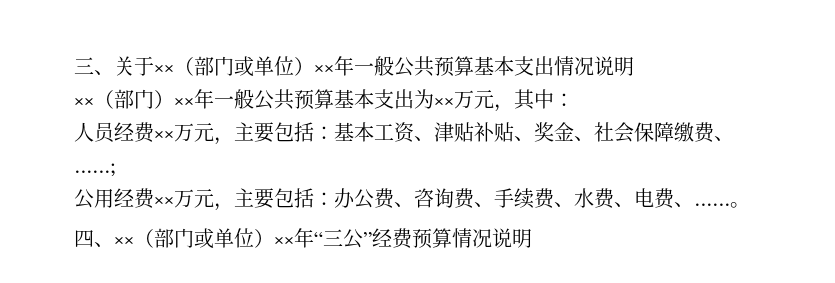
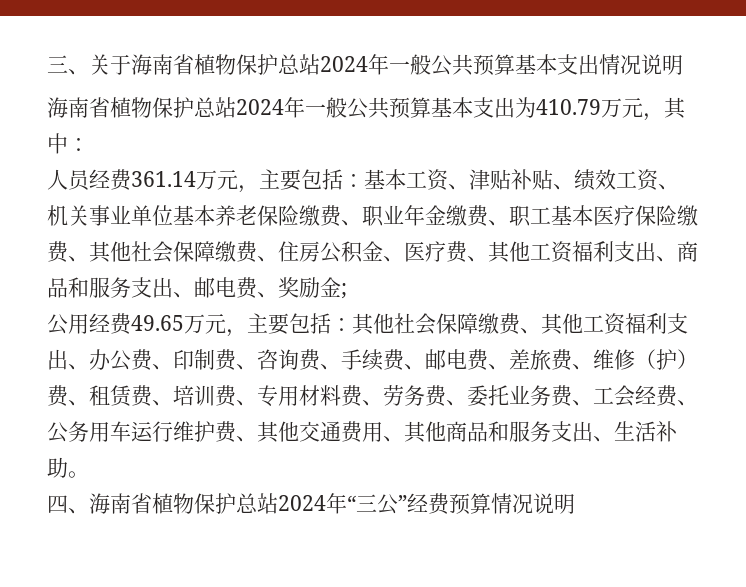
[154,56,334,77] ××（部门或单位）×× -> [131,54,368,75] 海南省植物保护总站2024
[74,89,194,109] ××（部门）×× -> [47,97,284,118] 海南省植物保护总站2024
[434,98,454,107] ×× -> [536,99,601,115] 410.79
[154,131,174,140] ×× -> [131,171,196,187] 361.14
[534,122,734,143] [74,163,116,176] 奖金、社会保障缴费、……; -> [574,169,679,191] [47,205,698,227] [47,241,698,263] [47,277,347,299] 绩效工资、机关事业单位基本养老保险缴费、职业年金缴费、职工基本医疗保险缴费、其他社会保障缴费、住房公积金、医疗费、其他工资福利支出、商品和服务支出、邮电费、奖励金;
[154,188,750,211] [74,228,294,249] ××万元，主要包括：办公费、咨询费、手续费、水费、电费、……。 // 四、××（部门或单位）×× -> [131,313,688,337] [47,349,698,371] [47,385,698,407] [47,421,677,443] [47,457,89,478] [47,493,326,514] 49.65万元，主要包括：其他社会保障缴费、其他工资福利支出、办公费、印制费、咨询费、手续费、邮电费、差旅费、维修（护）费、租赁费、培训费、专用材料费、劳务费、委托业务费、工会经费、公务用车运行维护费、其他交通费用、其他商品和服务支出、生活补助。 // 四、海南省植物保护总站2024

